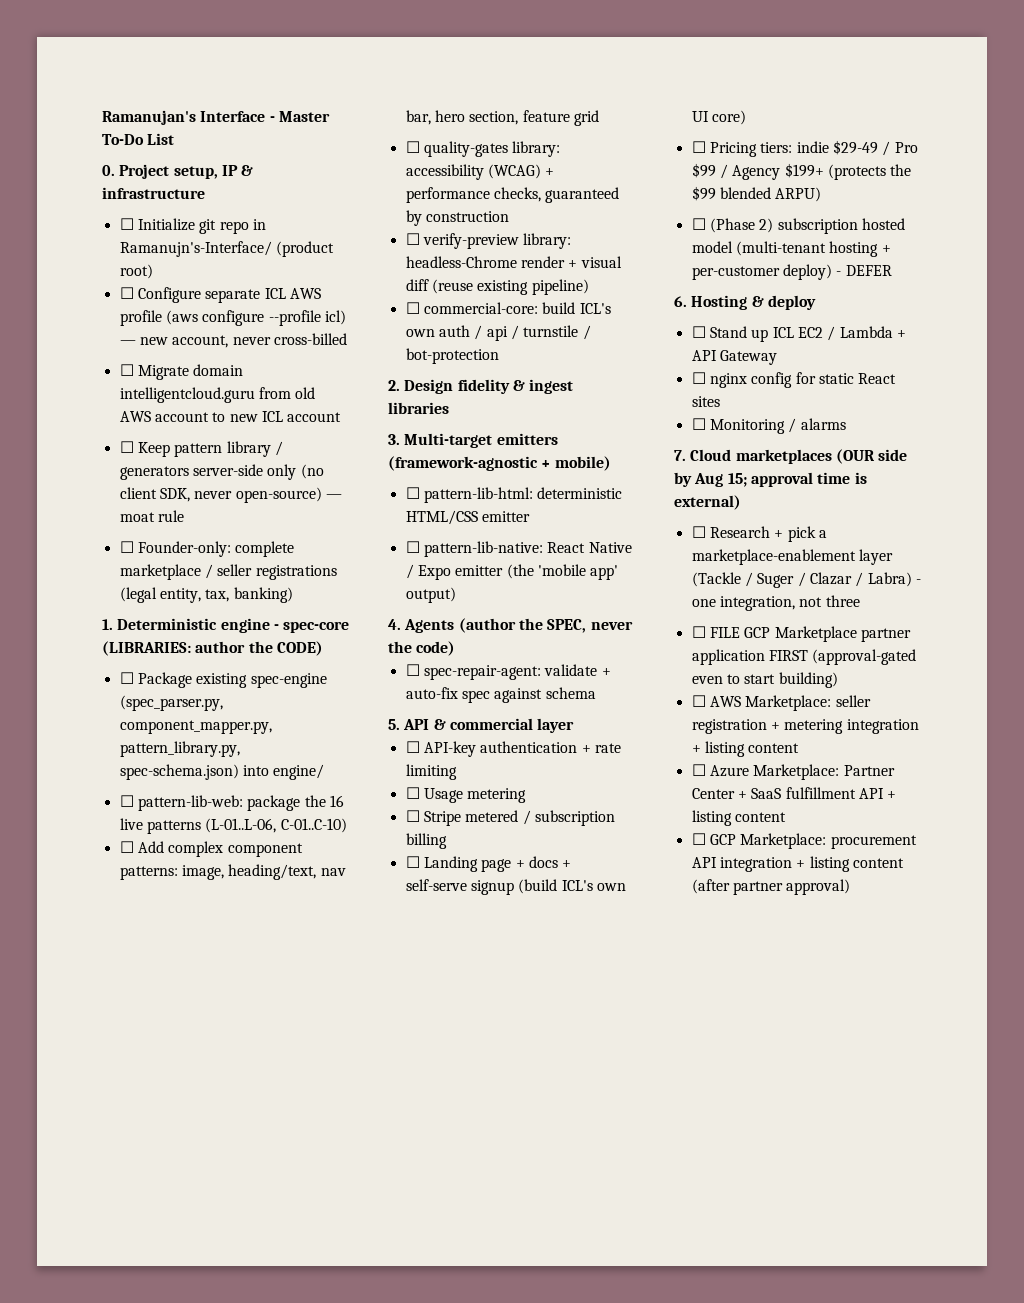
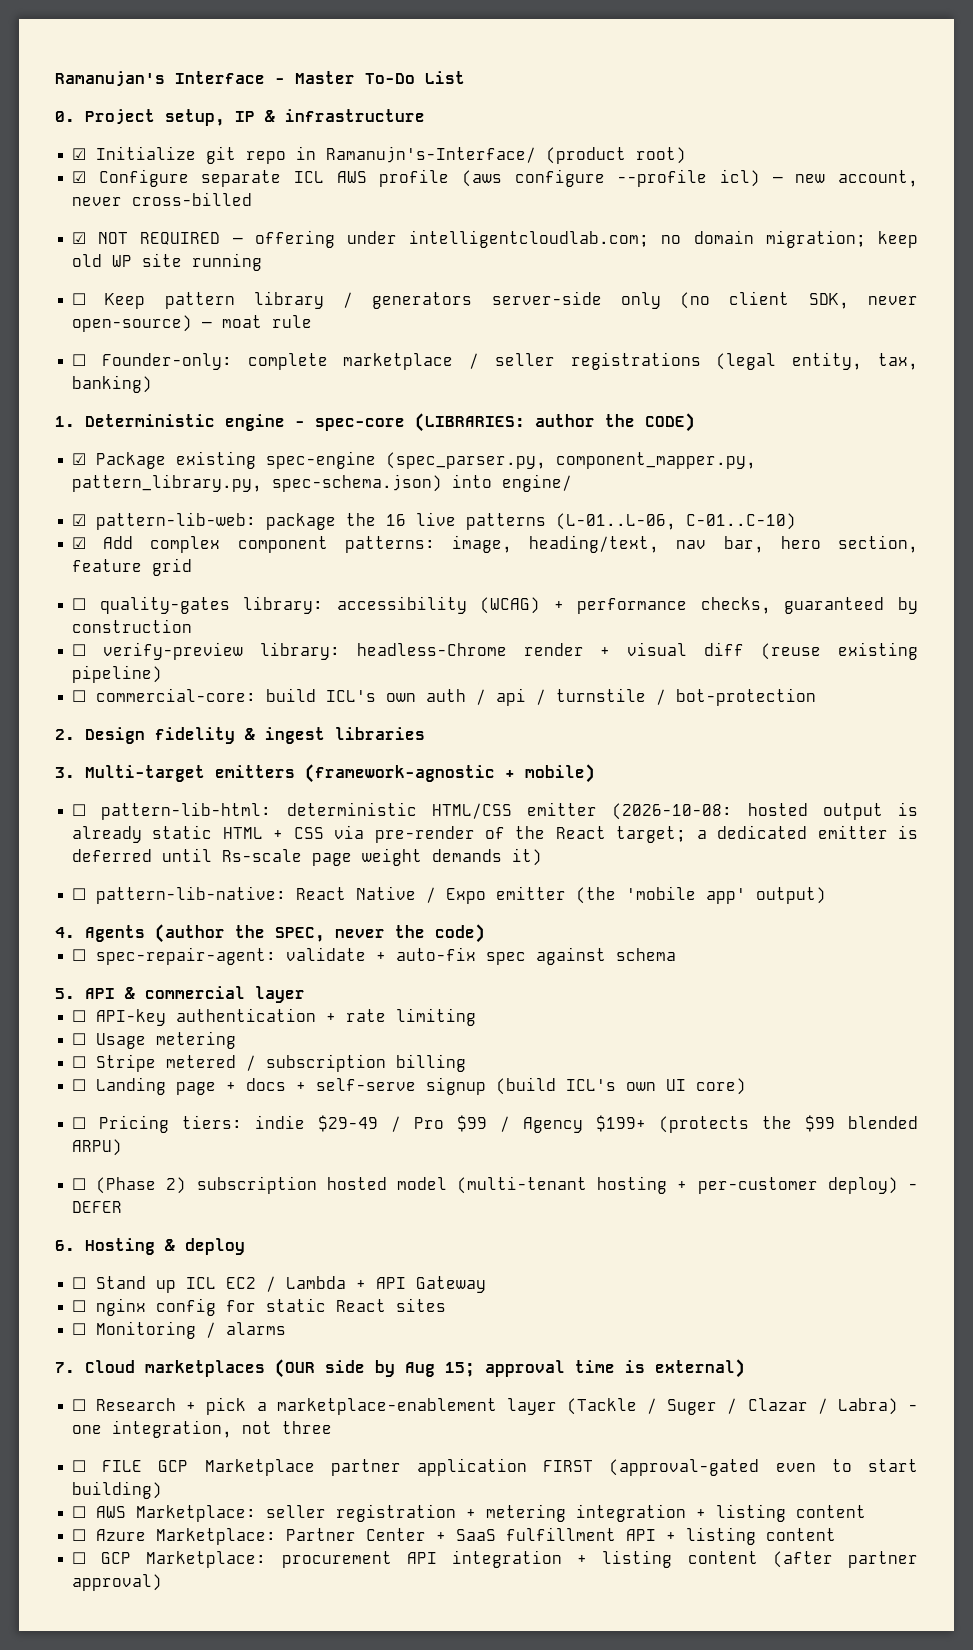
[119,218,134,230] ☐ -> [72,148,87,160] ☑
[119,287,134,299] ☐ -> [72,171,87,183] ☑
[119,364,244,380] [119,387,316,403] [119,411,342,422] ☐ Migrate domain intelligentcloud.guru from old AWS account to new ICL account -> [72,230,919,248] [72,253,263,271] ☑ NOT REQUIRED — offering under intelligentcloudlab.com; no domain migration; keep old WP site running
[119,672,134,684] ☐ -> [72,453,87,465] ☑
[119,795,134,807] ☐ -> [72,514,87,526] ☑
[119,841,134,853] ☐ -> [72,537,87,549] ☑
(530, 516) none -> [612,802,918,820] [72,825,918,843] [72,848,543,866] (2026-10-08: hosted output is already static HTML + CSS via pre-render of the React target; a dedicated emitter is deferred until Rs-scale page weight demands it)

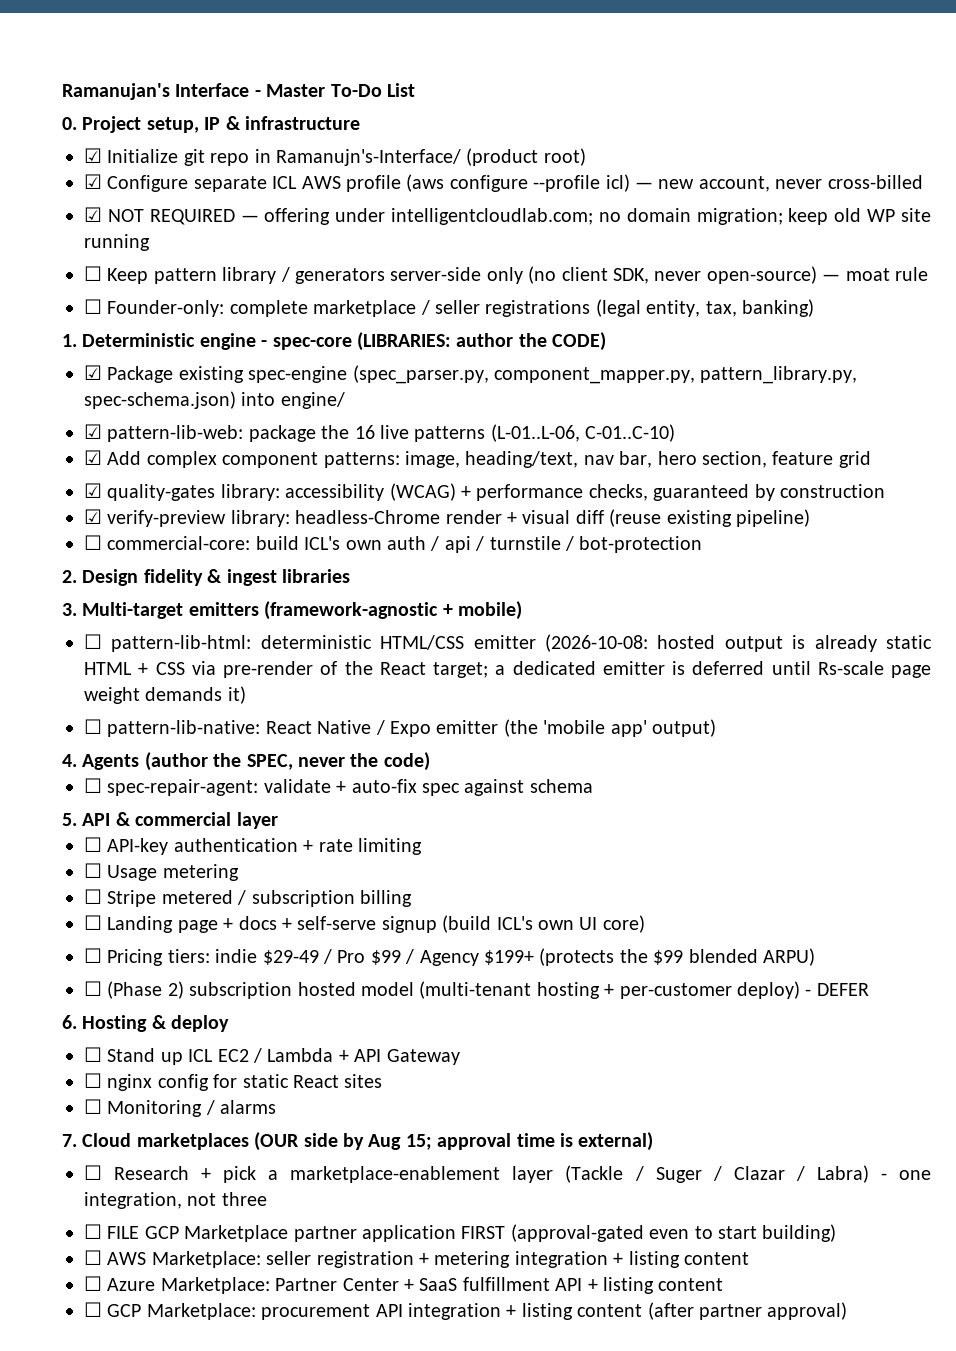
[72,598,87,610] ☐ -> [84,483,102,498] ☑
[72,644,87,656] ☐ -> [84,509,102,524] ☑

